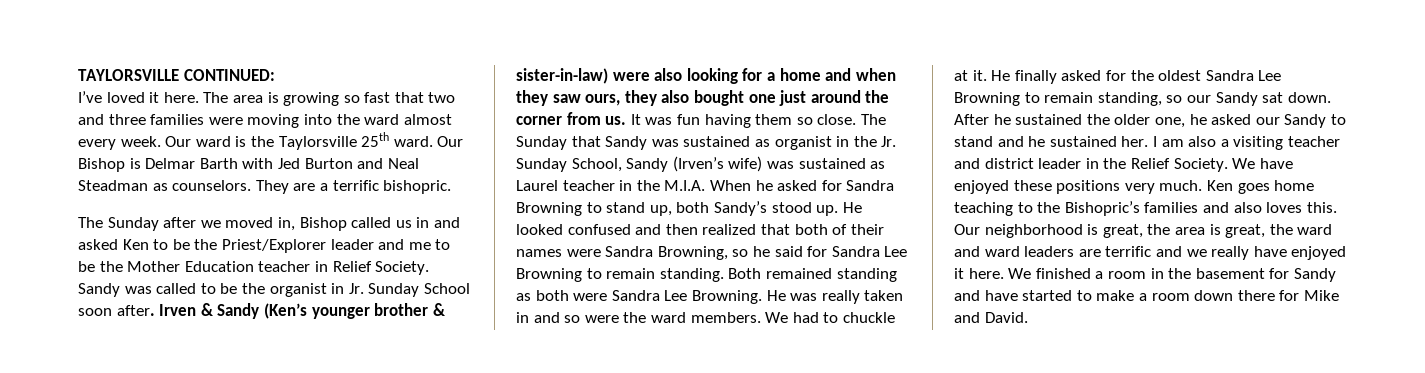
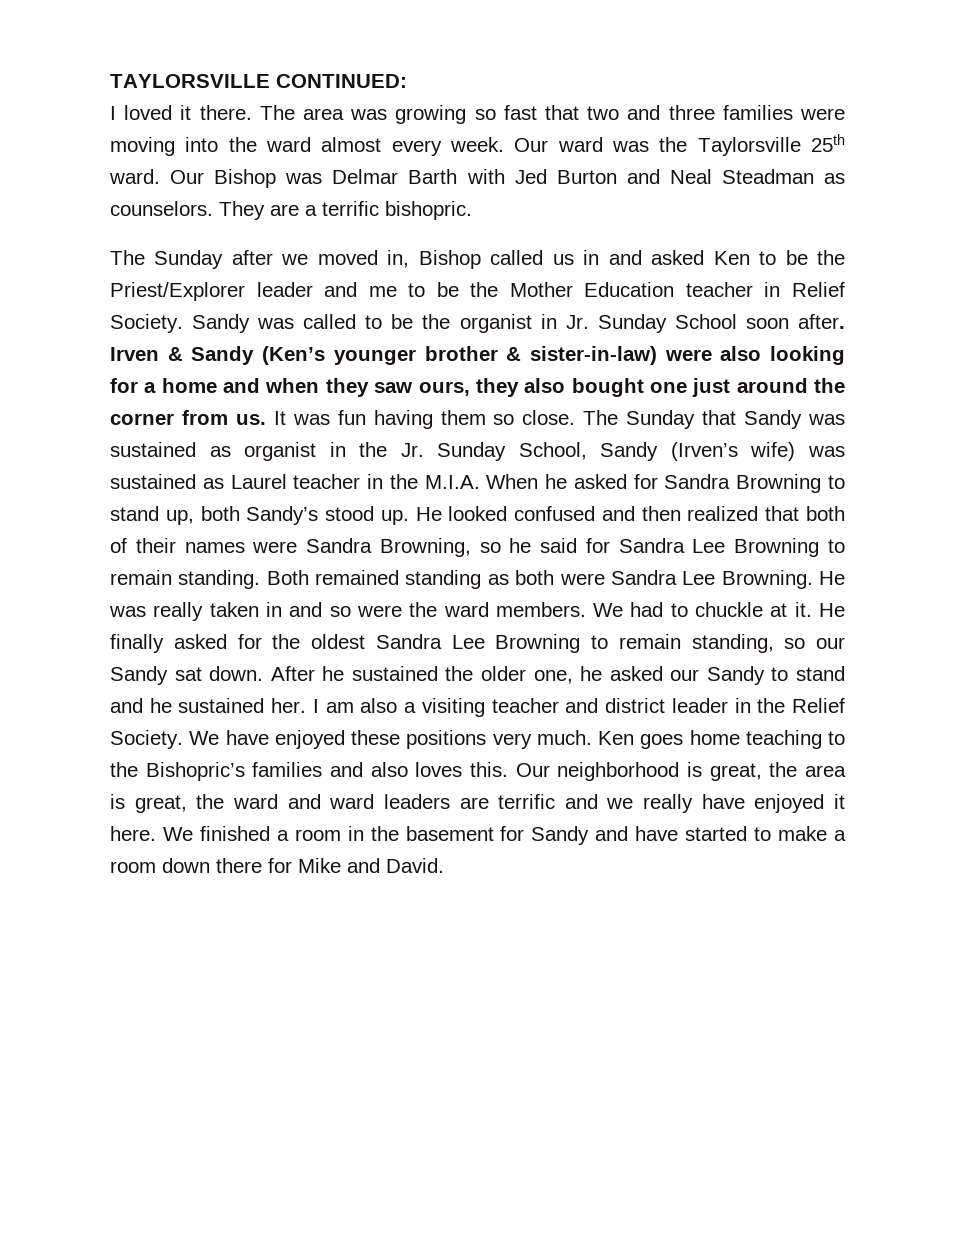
[78,91,102,103] I’ve -> [110,106,116,120] I
[163,92,199,103] here. -> [199,105,252,120] there.
[267,92,279,103] is -> [350,109,388,120] was
[235,136,247,147] is -> [612,141,649,152] was
[129,158,141,169] is -> [285,173,323,184] was

